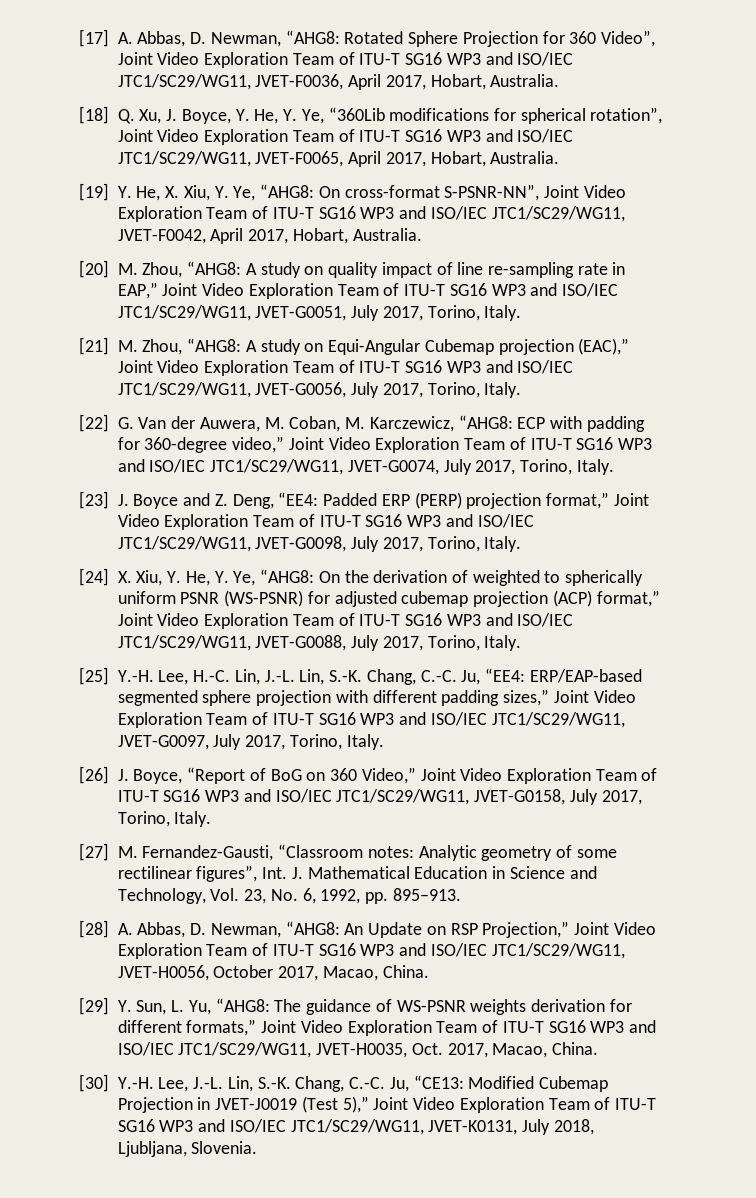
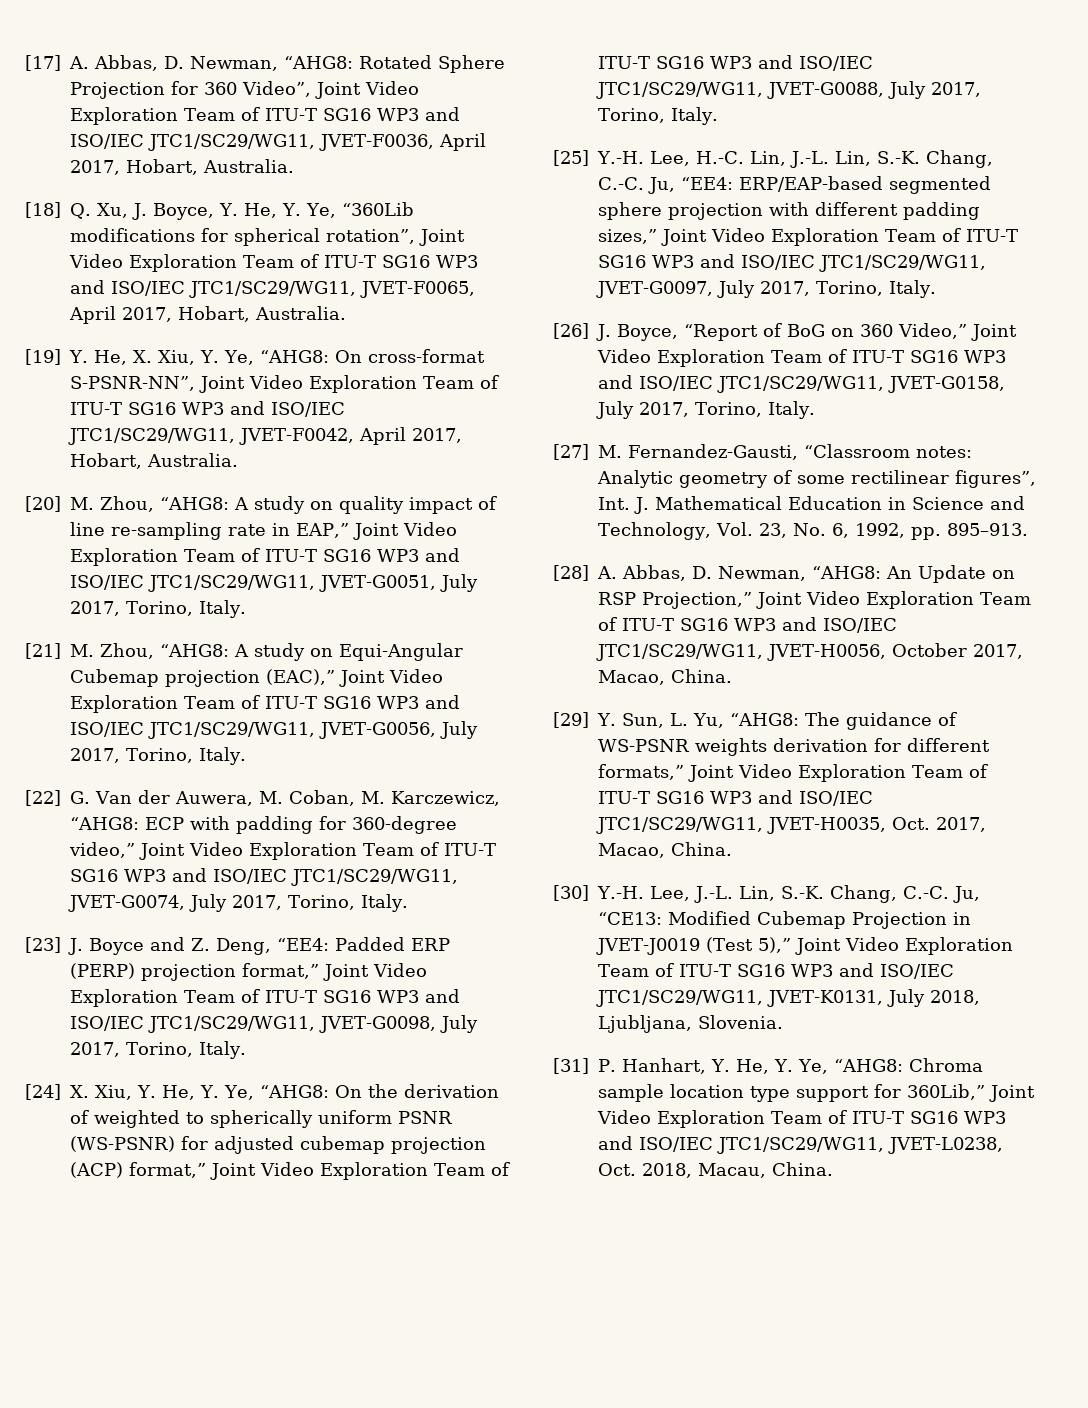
(258, 1147) none -> [553,1058,983,1074] [598,1084,1035,1102] [597,1110,1006,1128] [598,1136,1003,1154] [598,1162,833,1178] // [31] P. Hanhart, Y. He, Y. Ye, “AHG8: Chroma sample location type support for 360Lib,” Joint Video Exploration Team of ITU-T SG16 WP3 and ISO/IEC JTC1/SC29/WG11, JVET-L0238, Oct. 2018, Macau, China.

